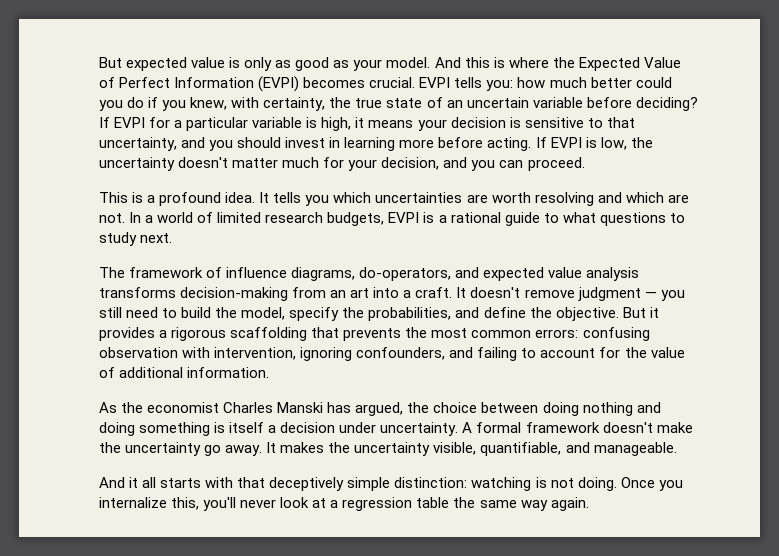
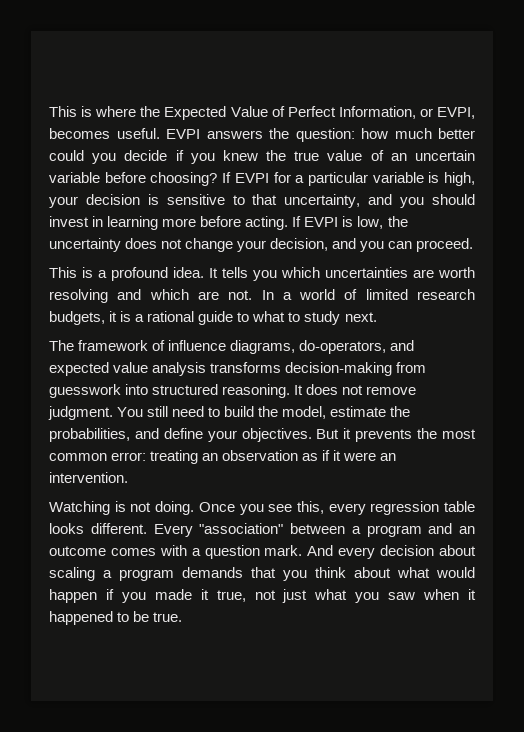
[99,57,490,71] But expected value is only as good as your model. And this -> [49,106,77,117] This
[174,76,514,92] Information (EVPI) becomes crucial. EVPI tells you: -> [338,106,475,119] [49,128,355,142] Information, or EVPI, becomes useful. EVPI answers the question:
[127,97,326,111] do if you knew, with certainty, -> [124,150,258,164] decide if you knew
[386,98,423,108] state -> [327,150,363,161] value
[635,97,698,111] deciding? -> [150,172,218,186] choosing?
[355,117,414,128] it means -> (475, 179) none
[178,157,345,168] doesn't matter much for -> [125,238,234,252] does not change
[388,212,420,223] EVPI -> [109,311,118,322] it
[599,212,666,226] questions -> (286, 316) none
[330,287,685,301] an art into a craft. It doesn't remove judgment — you -> [49,384,417,398] [48,406,144,420] guesswork into structured reasoning. It does not remove judgment. You
[289,307,340,321] specify -> [330,406,387,417] estimate
[529,307,659,321] [99,327,650,341] [99,347,685,361] [99,367,270,378] [99,402,661,416] [99,422,693,436] [99,442,677,456] [99,477,532,491] the objective. But it provides a rigorous scaffolding that prevents the most common errors: confusing observation with intervention, ignoring confounders, and failing to account for the value of additional information. // As the economist Charles Manski has argued, the choice between doing nothing and doing something is itself a decision under uncertainty. A formal framework doesn't make the uncertainty go away. It makes the uncertainty visible, quantifiable, and manageable. // And it all starts with that deceptively simple distinction: watching -> [207,428,477,442] [49,450,397,464] [49,472,128,483] [49,501,110,515] your objectives. But it prevents the most common error: treating an observation as if it were an intervention. // Watching
[99,497,589,511] internalize this, you'll never look at a regression table the same way again. -> [268,501,475,515] [49,523,475,537] [49,545,477,559] [49,567,475,581] [49,589,477,603] [49,611,183,625] see this, every regression table looks different. Every "association" between a program and an outcome comes with a question mark. And every decision about scaling a program demands that you think about what would happen if you made it true, not just what you saw when it happened to be true.

